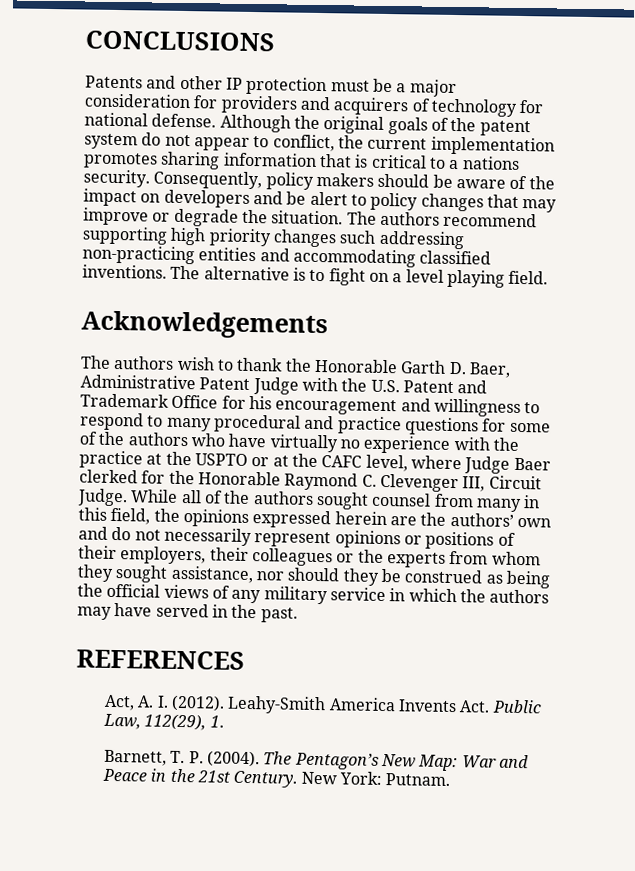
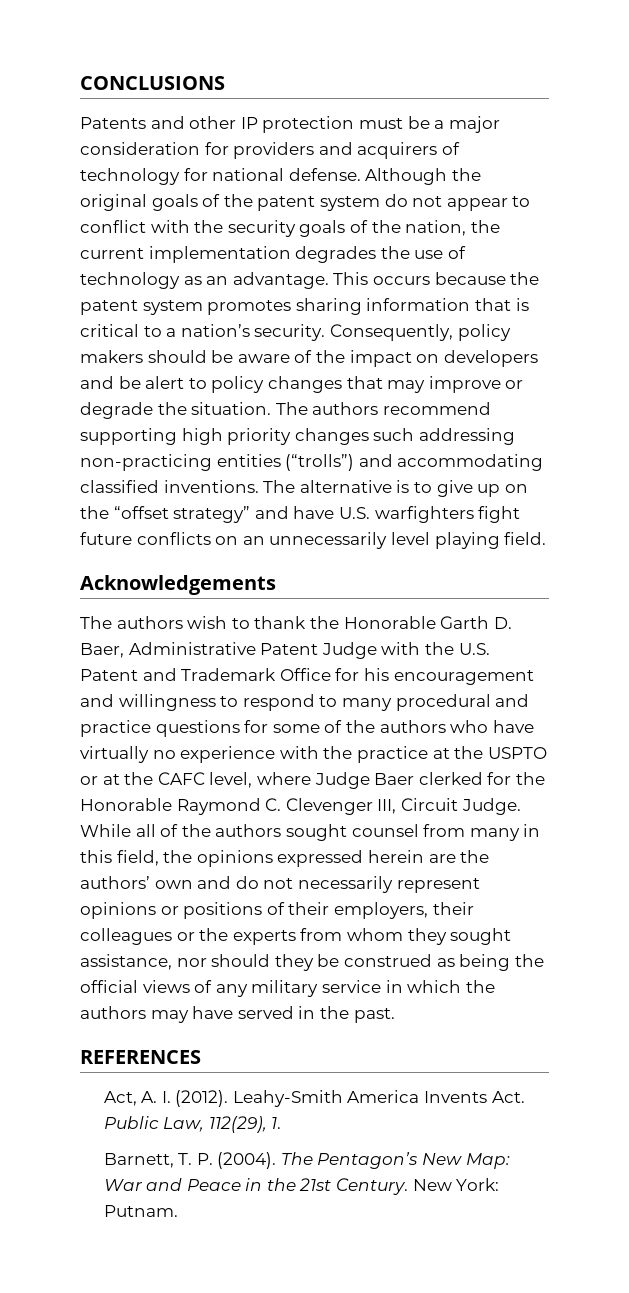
[272,134,555,156] conflict, the current implementation -> [80,220,500,237] [80,246,466,263] [80,272,540,289] [80,300,203,315] conflict with the security goals of the nation, the current implementation degrades the use of technology as an advantage. This occurs because the patent system
[461,156,520,170] nations -> [180,324,250,337] nation’s
(257, 254) none -> [285,454,355,471] (“trolls”)
[328,268,403,286] fight on a -> [436,480,528,497] [80,506,521,523] [80,532,388,549] give up on the “offset strategy” and have U.S. warfighters fight future conflicts on an unnecessarily

